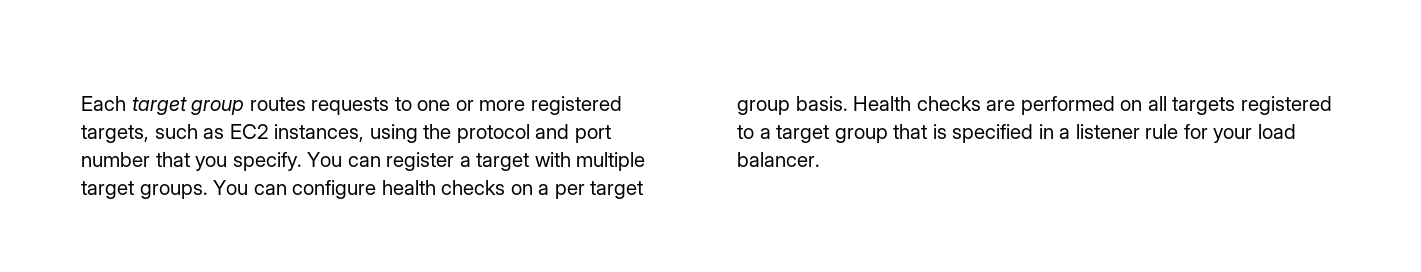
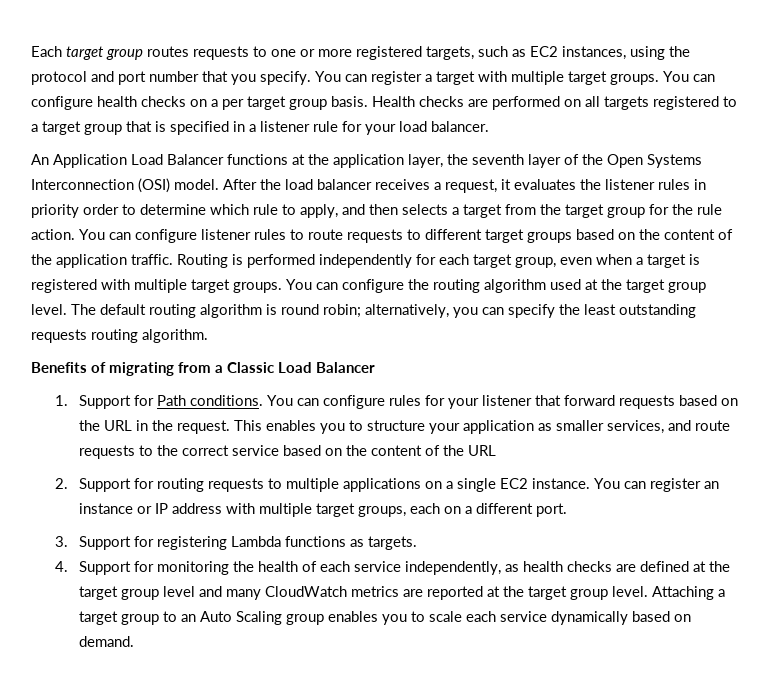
(820, 159) none -> [31,154,702,168] [31,178,706,193] [31,204,722,218] [31,229,733,243] [31,254,700,268] [31,279,706,293] [31,304,696,318] [31,329,208,343] [31,362,375,376] [54,395,738,409] [78,420,730,434] [78,445,496,459] [54,478,719,492] [78,503,567,517] [54,536,417,550] [54,561,730,575] [78,586,725,600] [78,611,691,625] [78,636,134,647] // An Application Load Balancer functions at the application layer, the seventh layer of the Open Systems Interconnection (OSI) model. After the load balancer receives a request, it evaluates the listener rules in priority order to determine which rule to apply, and then selects a target from the target group for the rule action. You can configure listener rules to route requests to different target groups based on the content of the application traffic. Routing is performed independently for each target group, even when a target is registered with multiple target groups. You can configure the routing algorithm used at the target group level. The default routing algorithm is round robin; alternatively, you can specify the least outstanding requests routing algorithm. // Benefits of migrating from a Classic Load Balancer // 1. Support for Path conditions. You can configure rules for your listener that forward requests based on the URL in the request. This enables you to structure your application as smaller services, and route requests to the correct service based on the content of the URL // 2. Support for routing requests to multiple applications on a single EC2 instance. You can register an instance or IP address with multiple target groups, each on a different port. // 3. Support for registering Lambda functions as targets. // 4. Support for monitoring the health of each service independently, as health checks are defined at the target group level and many CloudWatch metrics are reported at the target group level. Attaching a target group to an Auto Scaling group enables you to scale each service dynamically based on demand.

